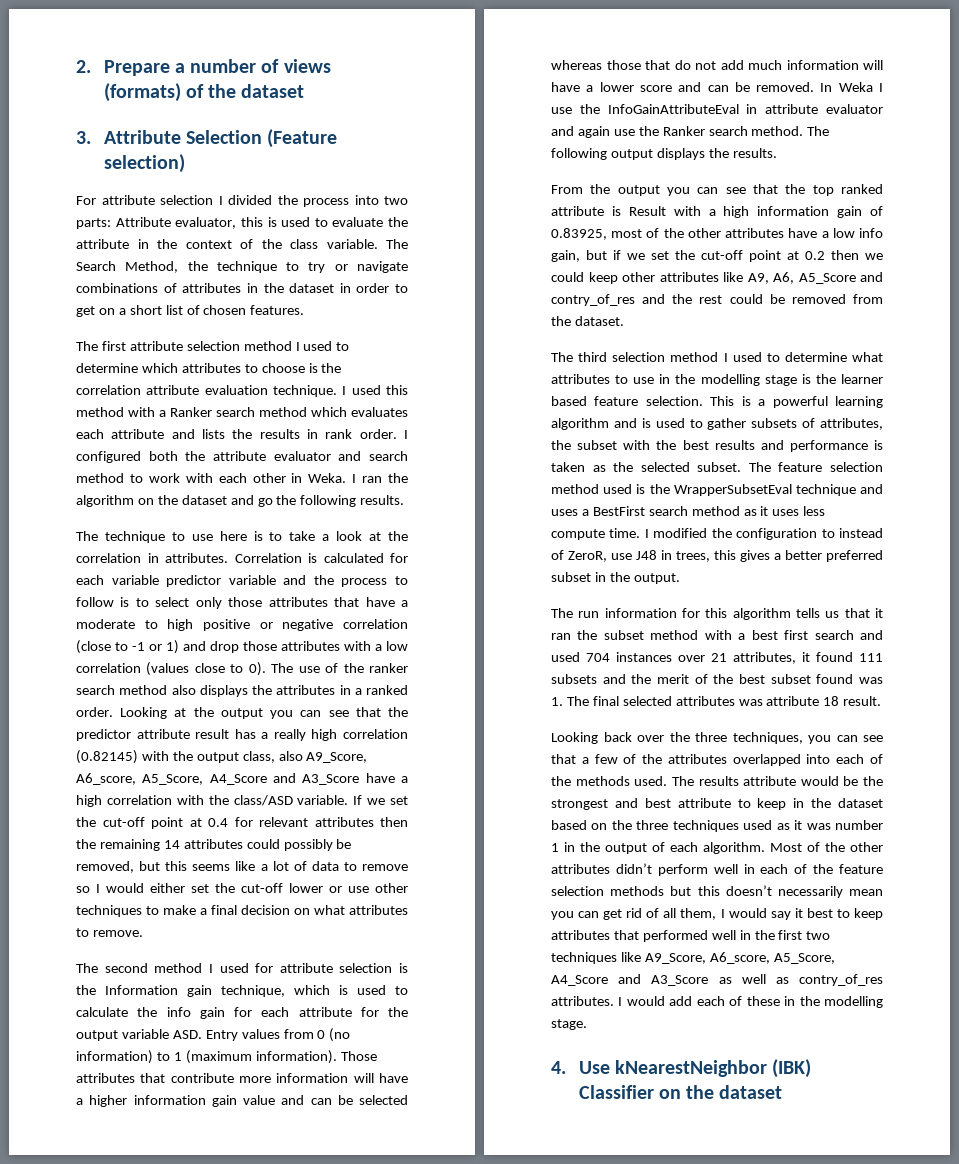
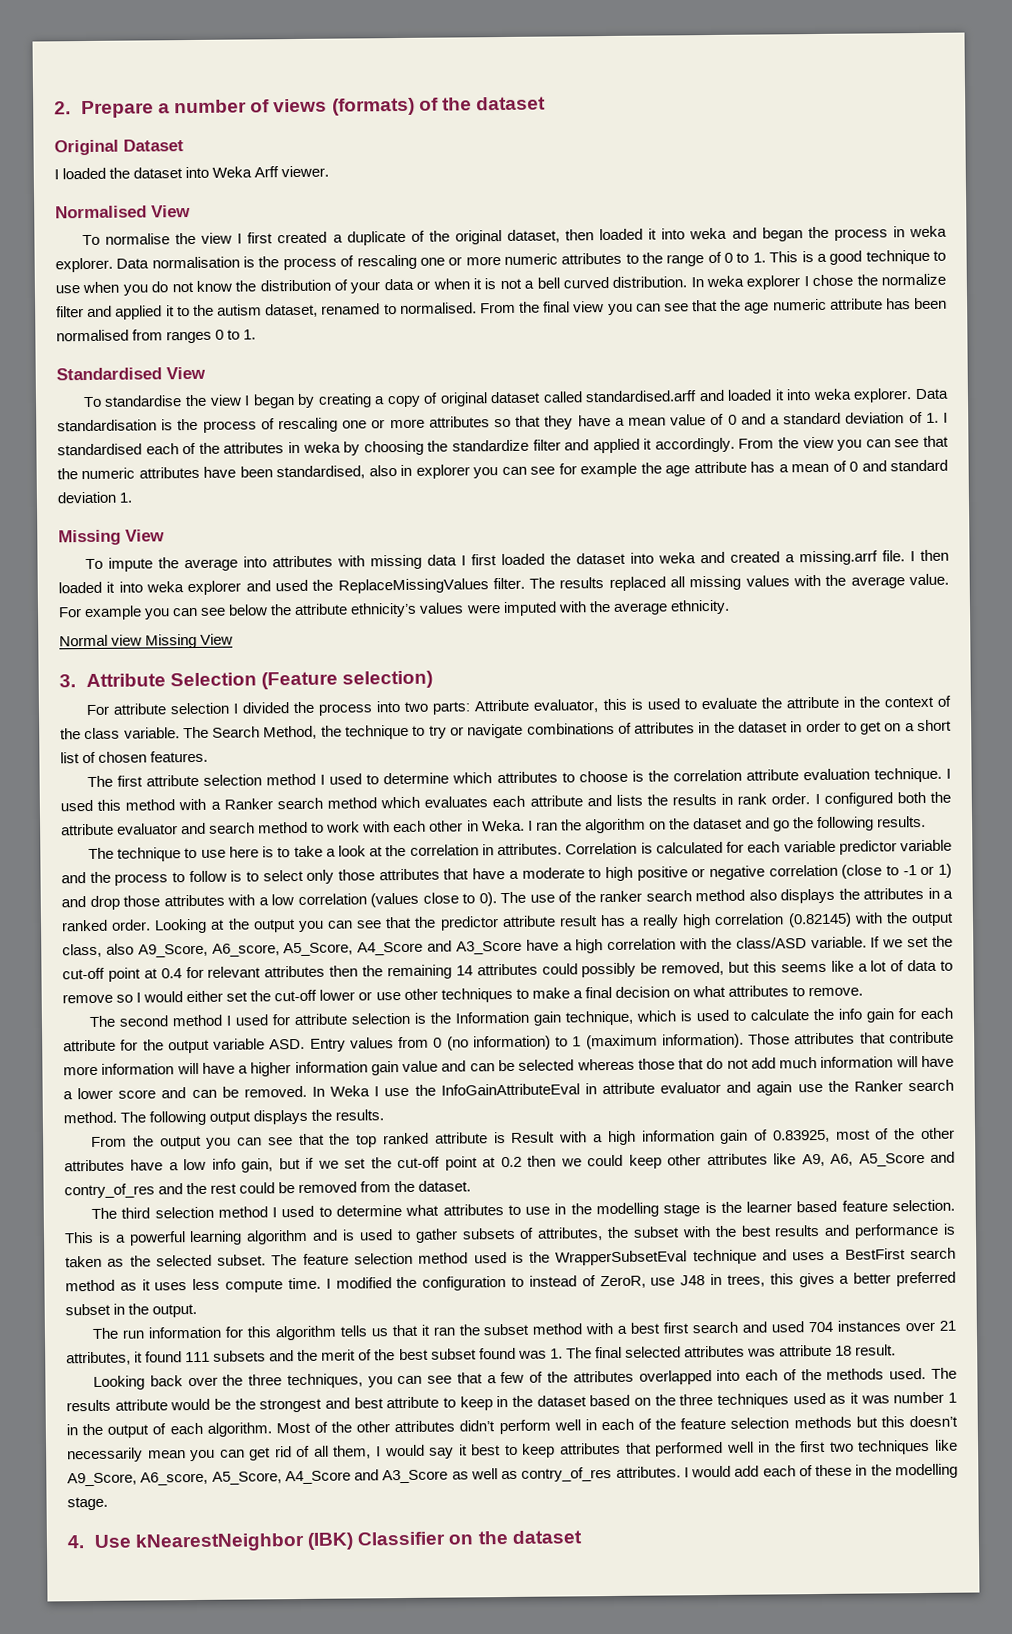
(305, 91) none -> [54,139,184,156] [54,165,330,180] [55,205,191,219] [81,225,947,246] [55,249,947,273] [55,273,946,296] [56,297,947,320] [56,329,257,344] [56,366,206,381] [82,388,949,409] [57,411,949,433] [57,435,950,456] [57,459,949,480] [57,491,133,504] [58,529,165,546] [84,549,950,572] [58,573,949,596] [58,599,730,621] [59,633,234,649] // Original Dataset // I loaded the dataset into Weka Arff viewer. // Normalised View // To normalise the view I first created a duplicate of the original dataset, then loaded it into weka and began the process in weka explorer. Data normalisation is the process of rescaling one or more numeric attributes to the range of 0 to 1. This is a good technique to use when you do not know the distribution of your data or when it is not a bell curved distribution. In weka explorer I chose the normalize filter and applied it to the autism dataset, renamed to normalised. From the final view you can see that the age numeric attribute has been normalised from ranges 0 to 1. // Standardised View // To standardise the view I began by creating a copy of original dataset called standardised.arff and loaded it into weka explorer. Data standardisation is the process of rescaling one or more attributes so that they have a mean value of 0 and a standard deviation of 1. I standardised each of the attributes in weka by choosing the standardize filter and applied it accordingly. From the view you can see that the numeric attributes have been standardised, also in explorer you can see for example the age attribute has a mean of 0 and standard deviation 1. // Missing View // To impute the average into attributes with missing data I first loaded the dataset into weka and created a missing.arrf file. I then loaded it into weka explorer and used the ReplaceMissingValues filter. The results replaced all missing values with the average value. For example you can see below the attribute ethnicity’s values were imputed with the average ethnicity. // Normal view Missing View

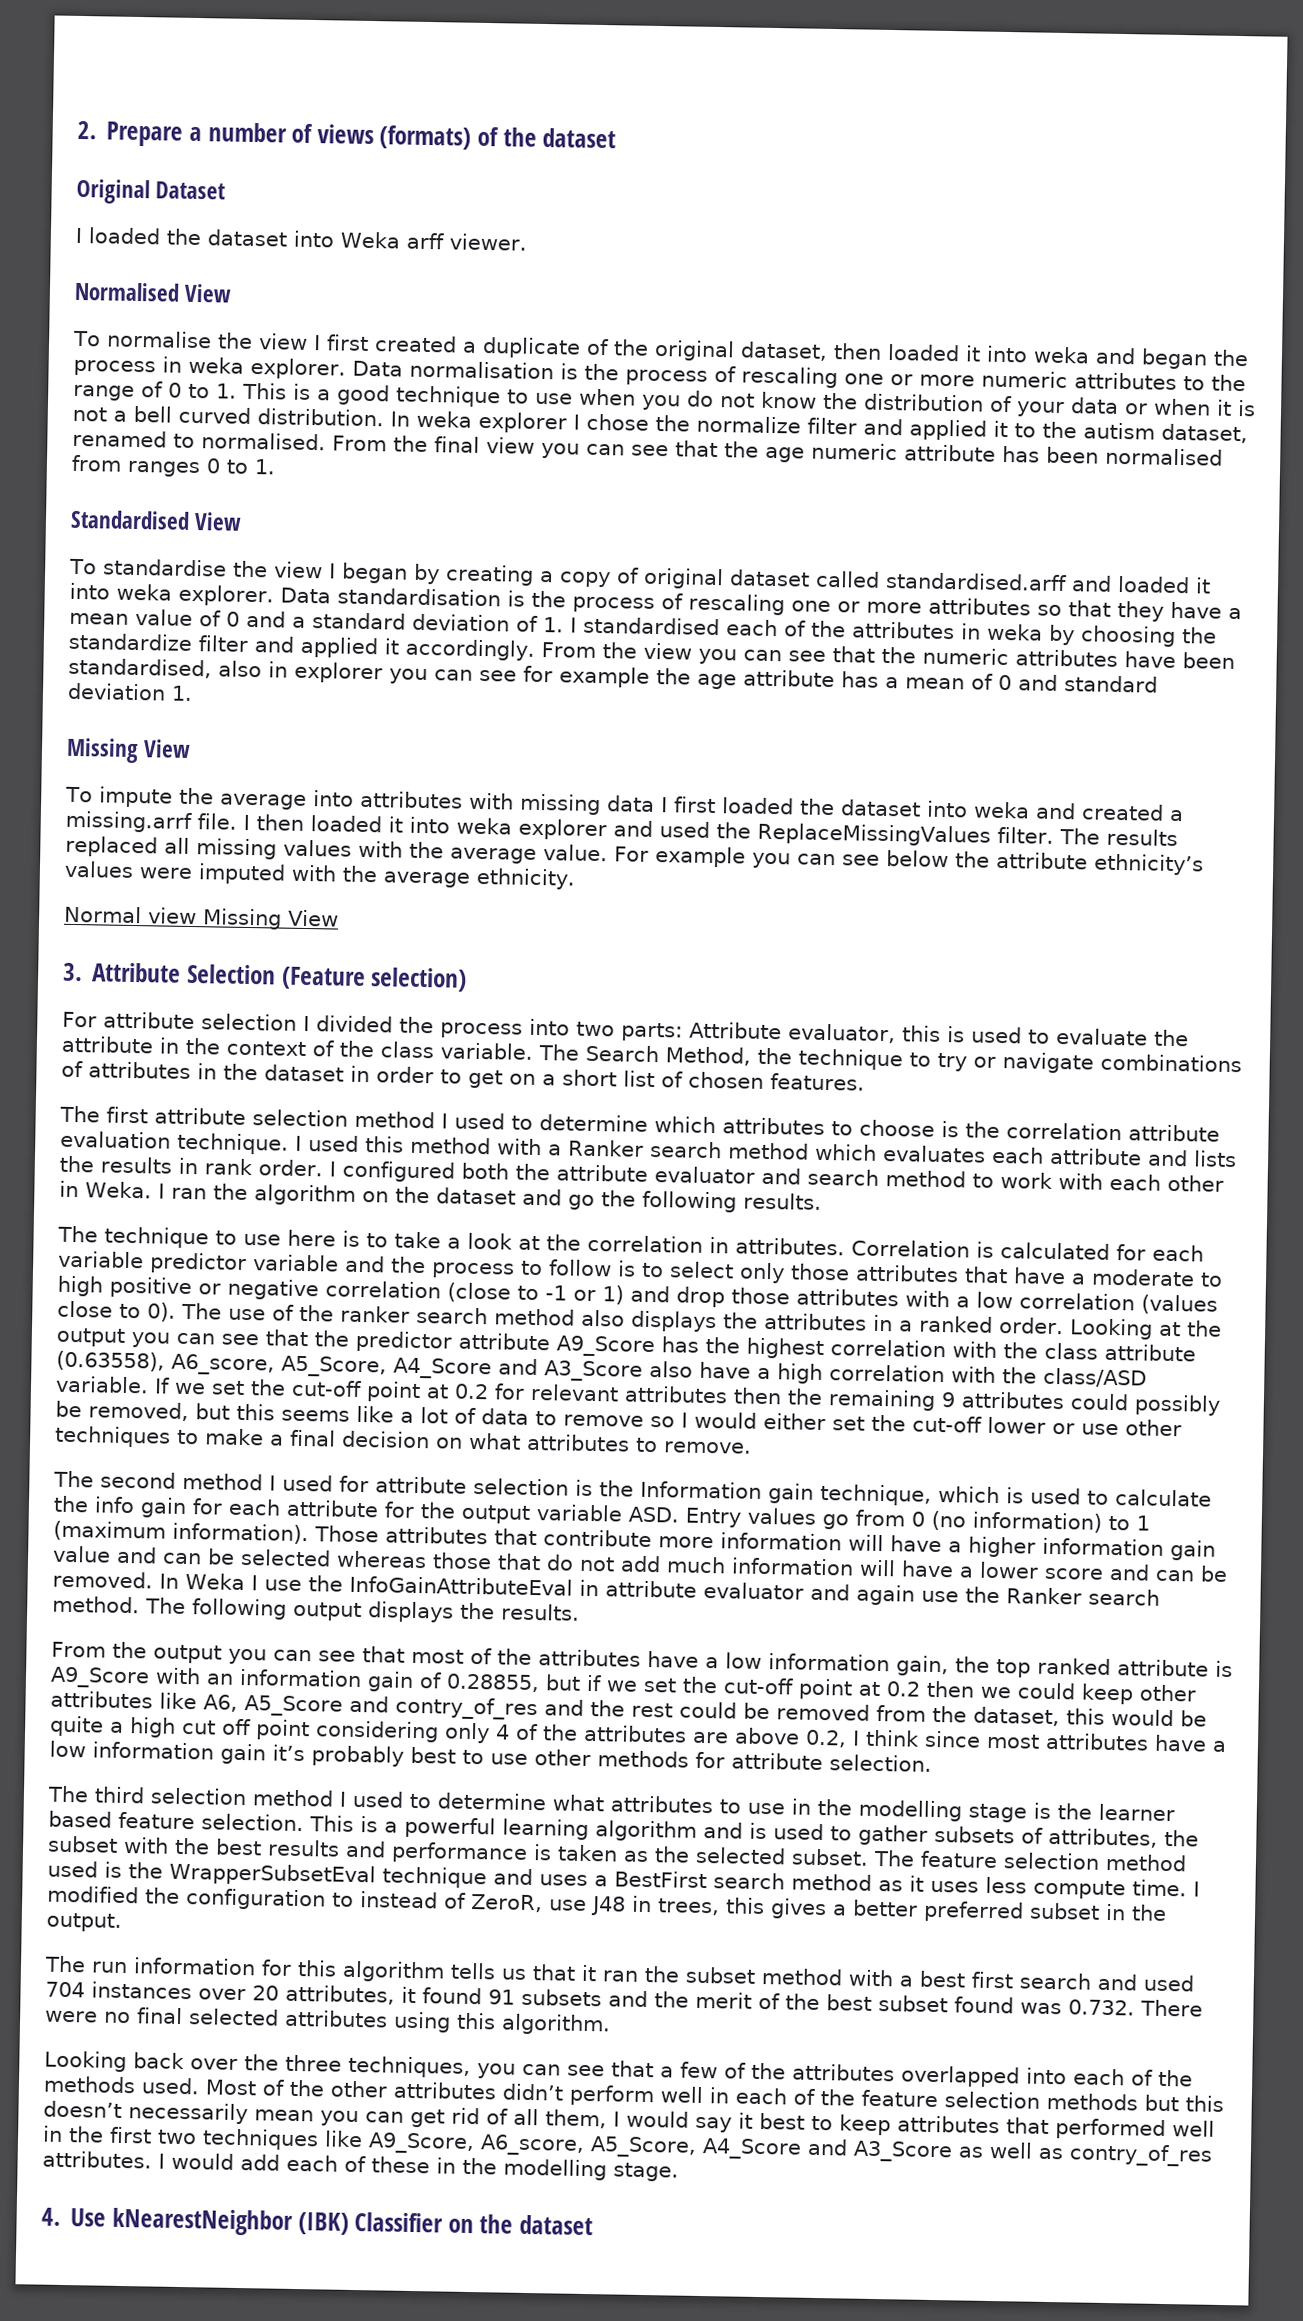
[254,166,280,178] Arff -> [405,232,444,250] arff
[558,912,954,929] [62,940,522,958] result has a really high correlation (0.82145) with the output class, also A9_Score, A6_score, A5_Score, A4_Score and A3_Score -> [556,1335,1196,1362] [56,1350,693,1382] A9_Score has the highest correlation with the class attribute (0.63558), A6_score, A5_Score, A4_Score and A3_Score also
[160,968,182,979] 0.4 -> [454,1383,489,1400] 0.2
[455,965,473,976] 14 -> [941,1392,956,1408] 9
(394, 1043) none -> [822,1514,849,1530] go
(325, 1139) none -> [410,1647,949,1677] most of the attributes have a low information gain,
[511,1127,956,1146] [64,1158,274,1173] Result with a high information gain of 0.83925, most of the other attributes have a low info gain, -> [50,1666,540,1693] A9_Score with an information gain of 0.28855,
[801,1153,825,1167] A9, -> (197, 1701) none
[418,1180,472,1192] dataset. -> [972,1706,1207,1727] [49,1715,1227,1753] [49,1740,932,1772] dataset, this would be quite a high cut off point considering only 4 of the attributes are above 0.2, I think since most attributes have a low information gain it’s probably best to use other methods for attribute selection.
[938,1320,956,1331] 21 -> [252,1985,279,2001] 20
[185,1351,211,1363] 111 -> [488,1989,515,2005] 91
[549,1344,897,1359] 1. The final selected attributes was attribute 18 result. -> [1068,1999,1203,2017] [45,2007,611,2036] 0.732. There were no final selected attributes using this algorithm.
[931,1367,957,1379] [66,1391,957,1413] [66,1422,272,1438] The results attribute would be the strongest and best attribute to keep in the dataset based on the three techniques used as it was number 1 in the output of each algorithm. -> (200, 2086) none

